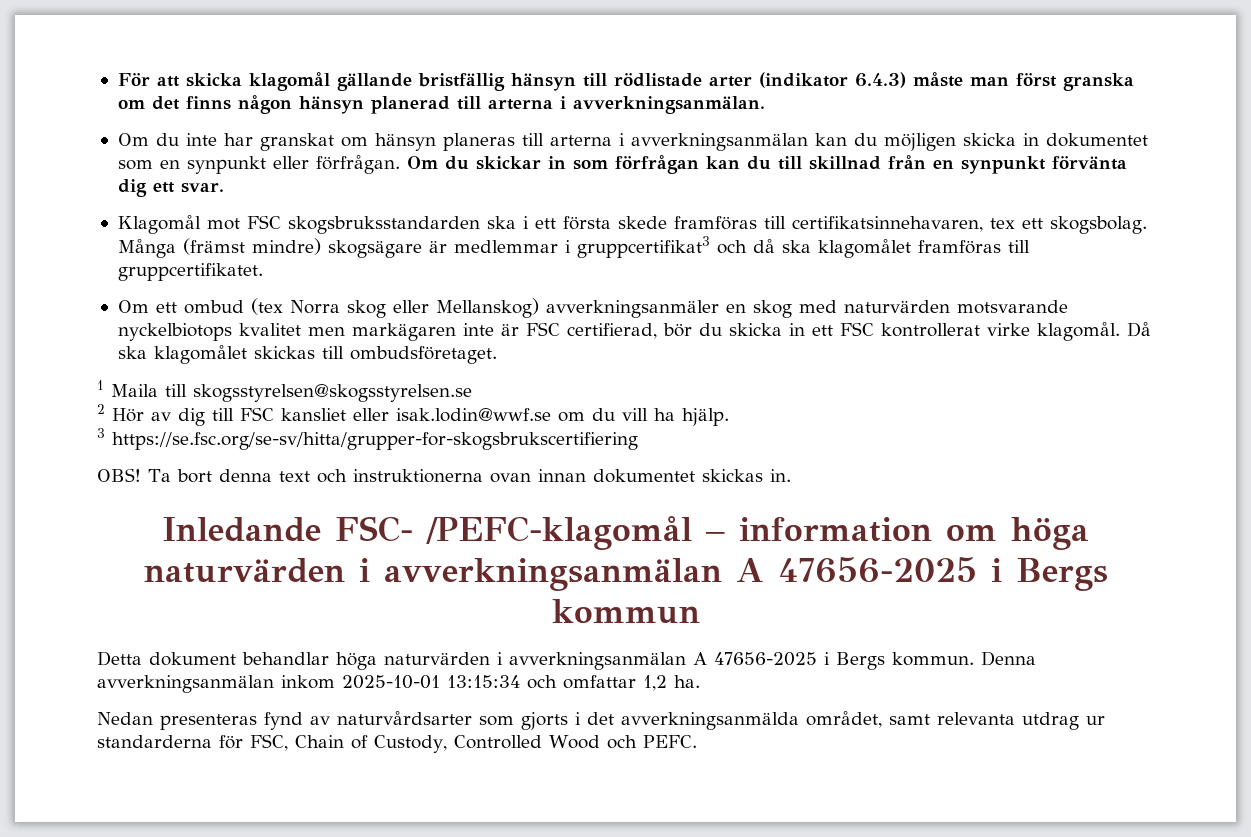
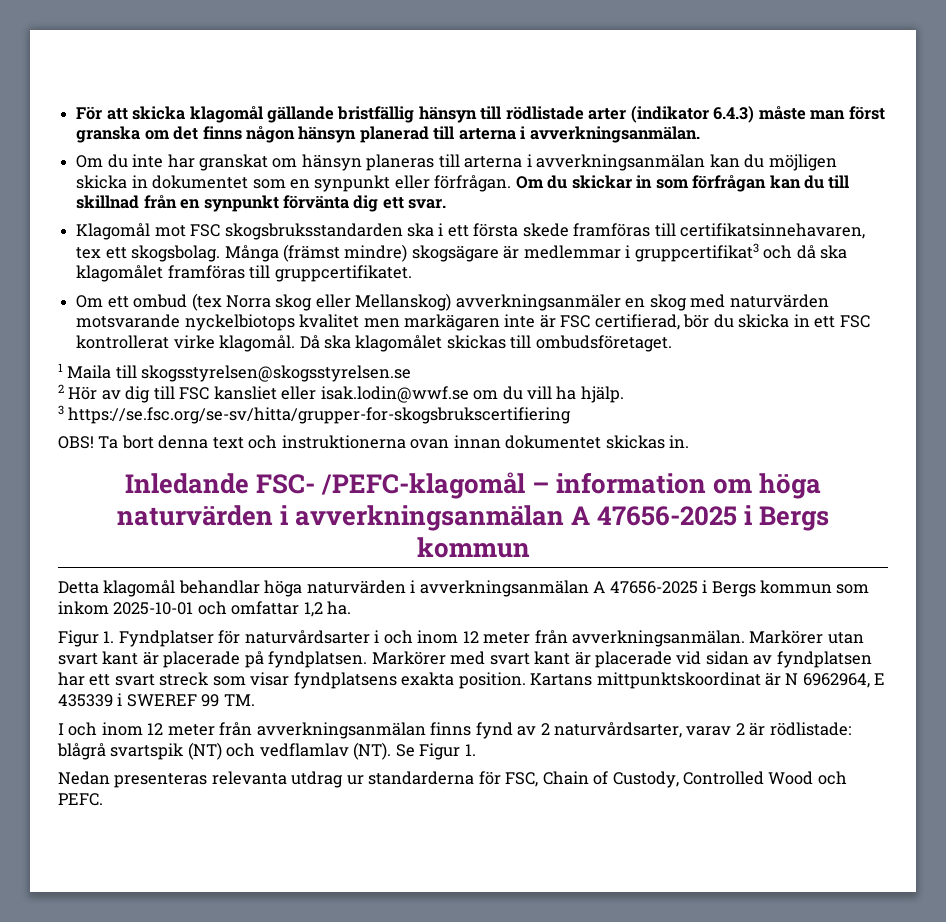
[149,652,236,666] dokument -> [103,580,176,597] klagomål
[892,651,1036,666] [97,675,274,693] kommun. Denna avverkningsanmälan -> [760,580,870,594] kommun som
[447,675,520,688] 13:15:34 -> (194, 608) none
[97,711,930,730] Nedan presenteras fynd av naturvårdsarter som gjorts i det avverkningsanmälda området, samt -> [58,630,864,647] [58,651,872,668] [58,672,886,689] [58,693,255,707] [58,722,851,739] [57,742,476,760] [58,771,208,788] Figur 1. Fyndplatser för naturvårdsarter i och inom 12 meter från avverkningsanmälan. Markörer utan svart kant är placerade på fyndplatsen. Markörer med svart kant är placerade vid sidan av fyndplatsen har ett svart streck som visar fyndplatsens exakta position. Kartans mittpunktskoordinat är N 6962964, E 435339 i SWEREF 99 TM. // I och inom 12 meter från avverkningsanmälan finns fynd av 2 naturvårdsarter, varav 2 är rödlistade: blågrå svartspik (NT) och vedflamlav (NT). Se Figur 1. // Nedan presenteras

